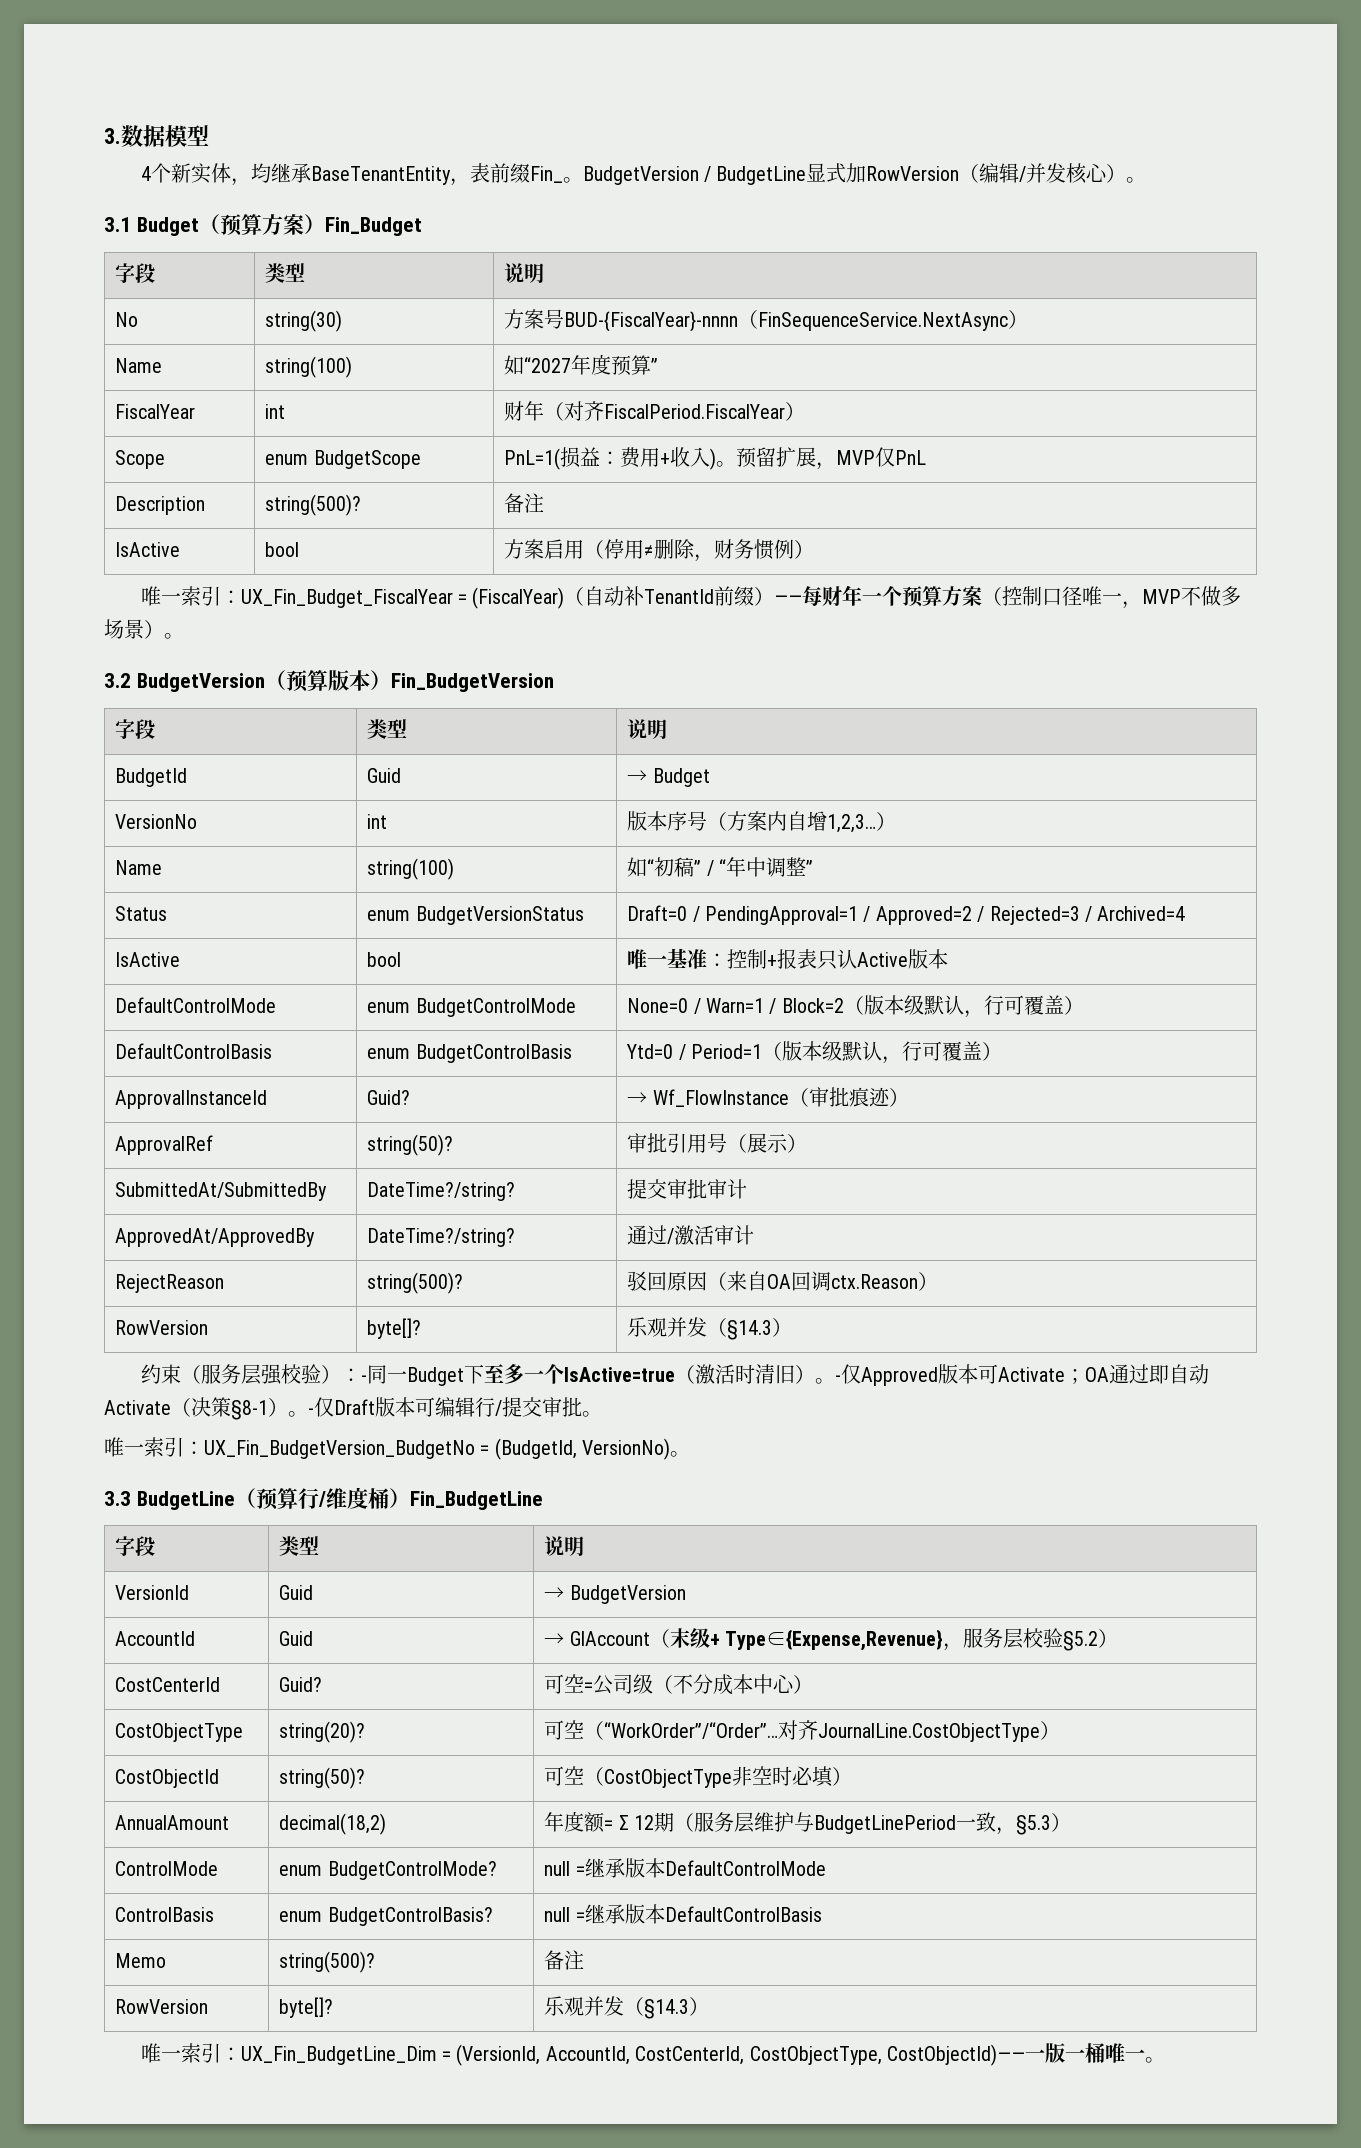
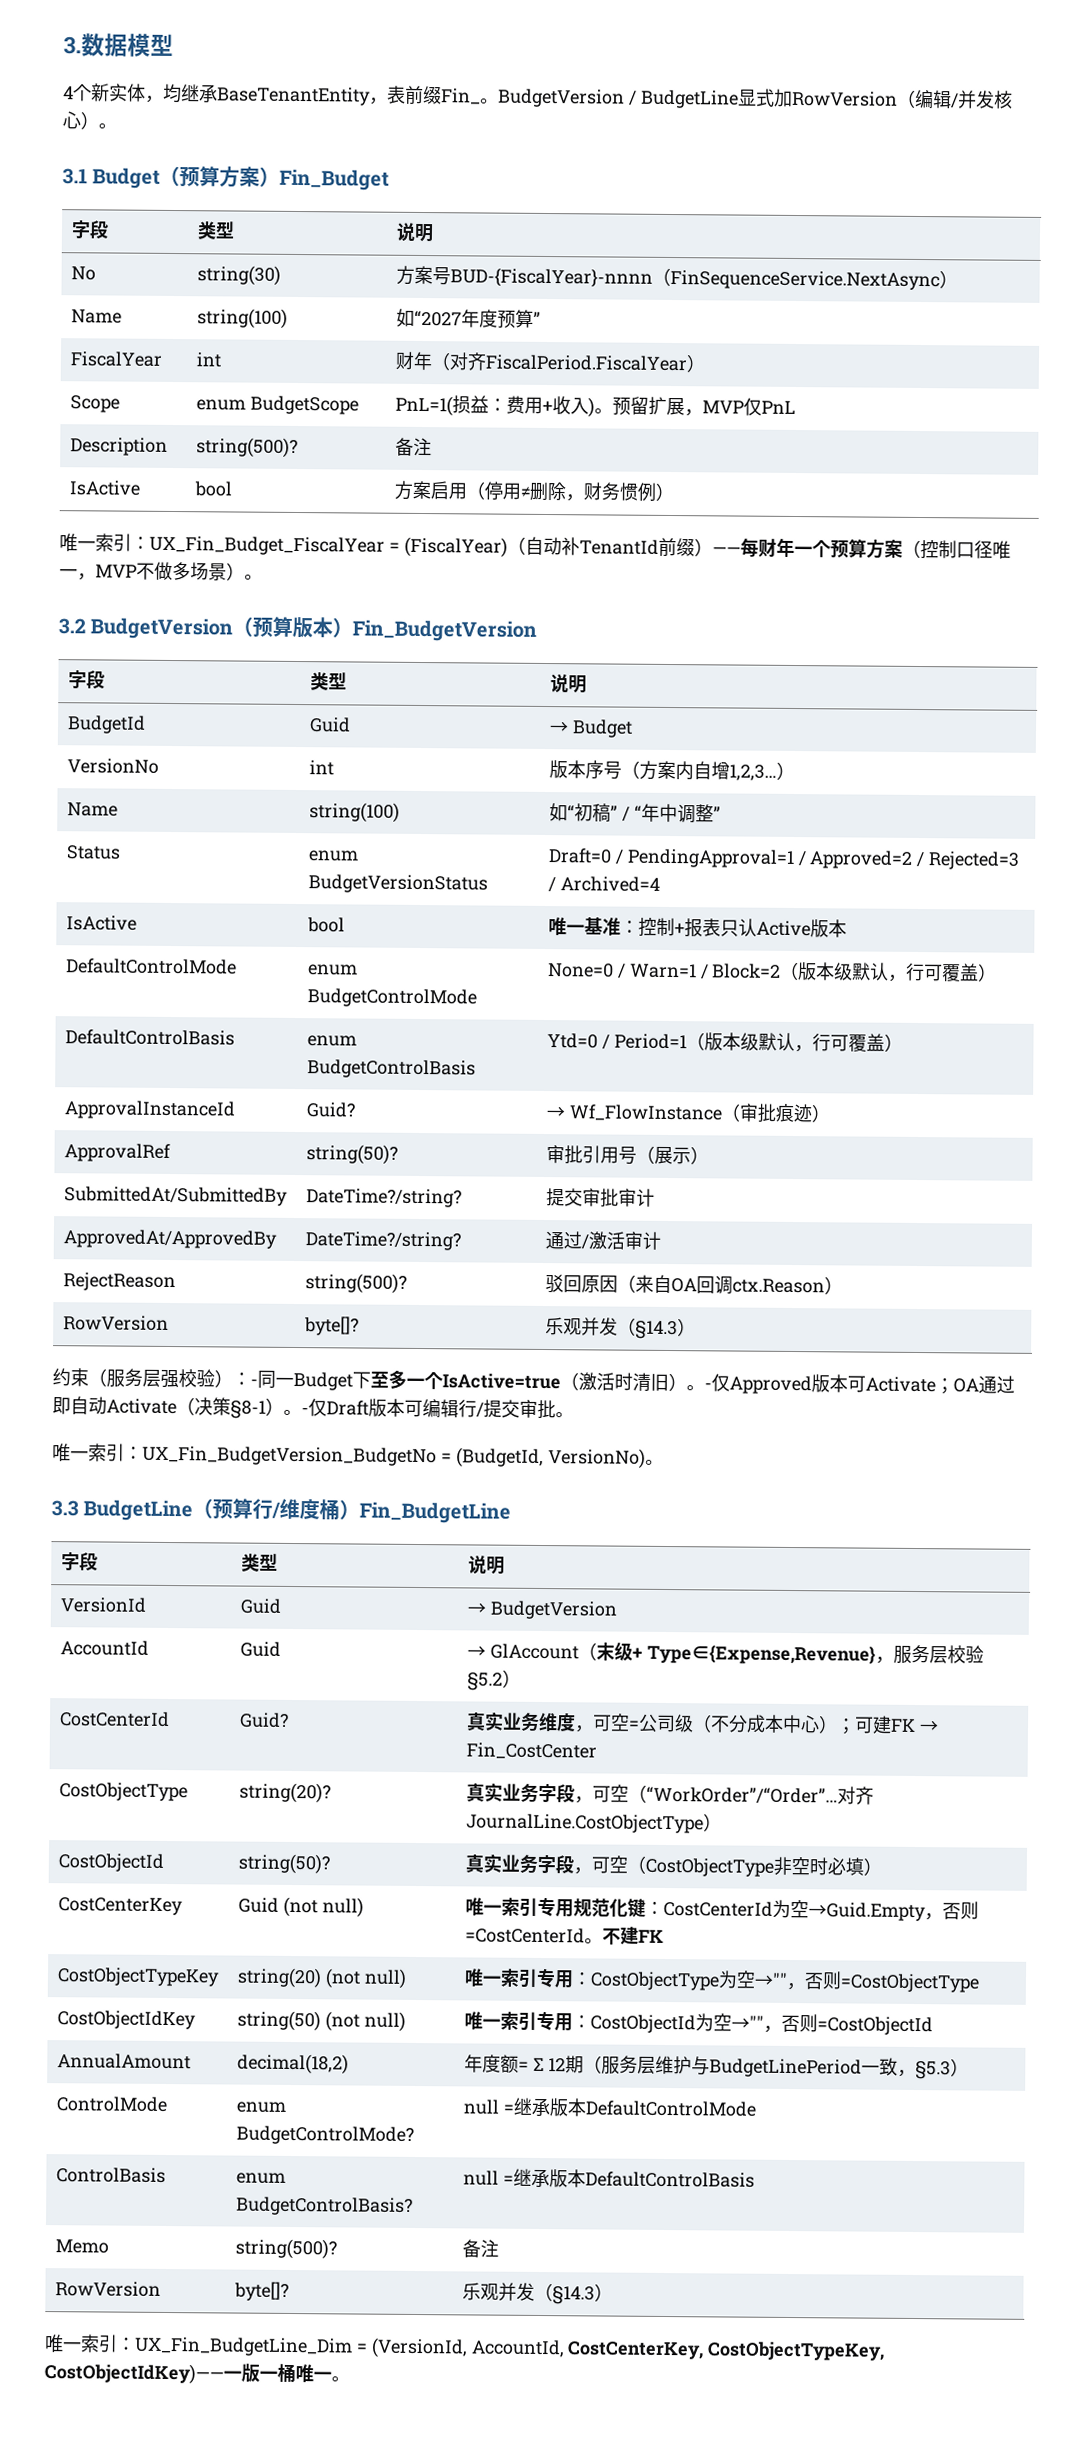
(323, 1684) none -> [465,1711,594,1733] 真实业务维度，
(814, 1684) none -> [835,1715,939,1735] [465,1742,597,1760] ；可建FK → Fin_CostCenter
(366, 1732) none -> [465,1782,593,1804] 真实业务字段，
(366, 1778) none -> [464,1853,592,1875] 真实业务字段，
(853, 1776) none -> [57,1897,183,1916] [237,1896,364,1918] [464,1896,979,1922] [464,1926,664,1945] [56,1967,220,1987] [236,1967,407,1989] [463,1967,980,1993] [56,2010,196,2030] [236,2010,406,2032] [463,2010,933,2036] // CostCenterKey | Guid (not null) | 唯一索引专用规范化键：CostCenterId为空→Guid.Empty，否则=CostCenterId。不建FK // CostObjectTypeKey | string(20) (not null) | 唯一索引专用：CostObjectType为空→""，否则=CostObjectType // CostObjectIdKey | string(50) (not null) | 唯一索引专用：CostObjectId为空→""，否则=CostObjectId
[635,2044,1025,2066] CostCenterId, CostObjectType, CostObjectId)—— -> [567,2341,886,2361] [44,2363,224,2385] CostCenterKey, CostObjectTypeKey, CostObjectIdKey)——

